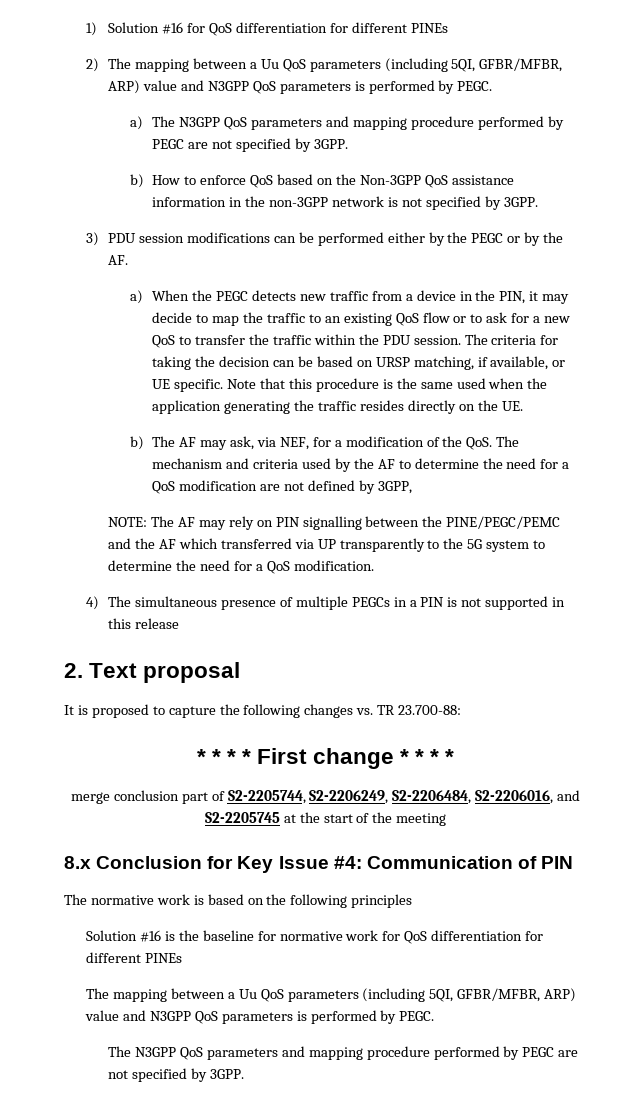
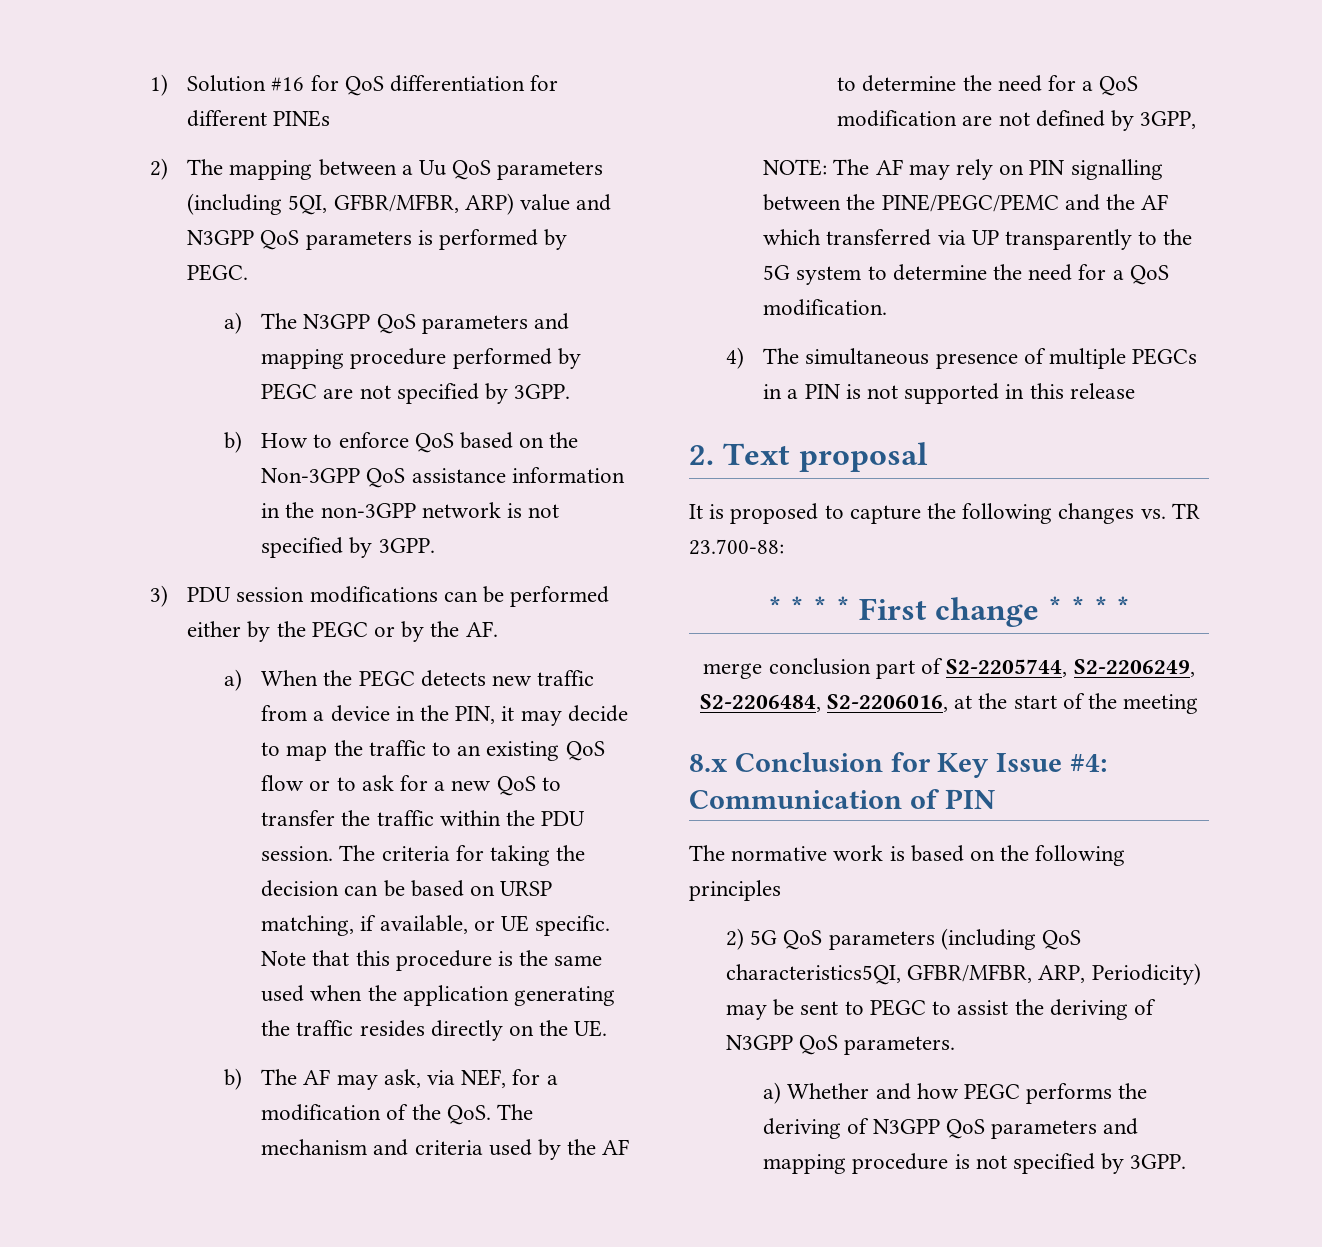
[557,790,581,801] [204,812,280,823] and S2-2205745 -> (948, 703) none
[86,930,544,944] [86,952,182,963] [86,988,577,1002] [85,1010,435,1024] [108,1046,579,1060] Solution #16 is the baseline for normative work for QoS differentiation for different PINEs // The mapping between a Uu QoS parameters (including 5QI, GFBR/MFBR, ARP) value and N3GPP QoS parameters is performed by PEGC. // The N3GPP QoS parameters and mapping procedure performed by PEGC are -> [726,928,1082,950] [726,963,1201,985] [726,999,1156,1020] [726,1035,956,1055] [763,1082,1148,1104] [763,1118,1139,1139] [763,1153,970,1174] 2) 5G QoS parameters (including QoS characteristics5QI, GFBR/MFBR, ARP, Periodicity) may be sent to PEGC to assist the deriving of N3GPP QoS parameters. // a) Whether and how PEGC performs the deriving of N3GPP QoS parameters and mapping procedure is

